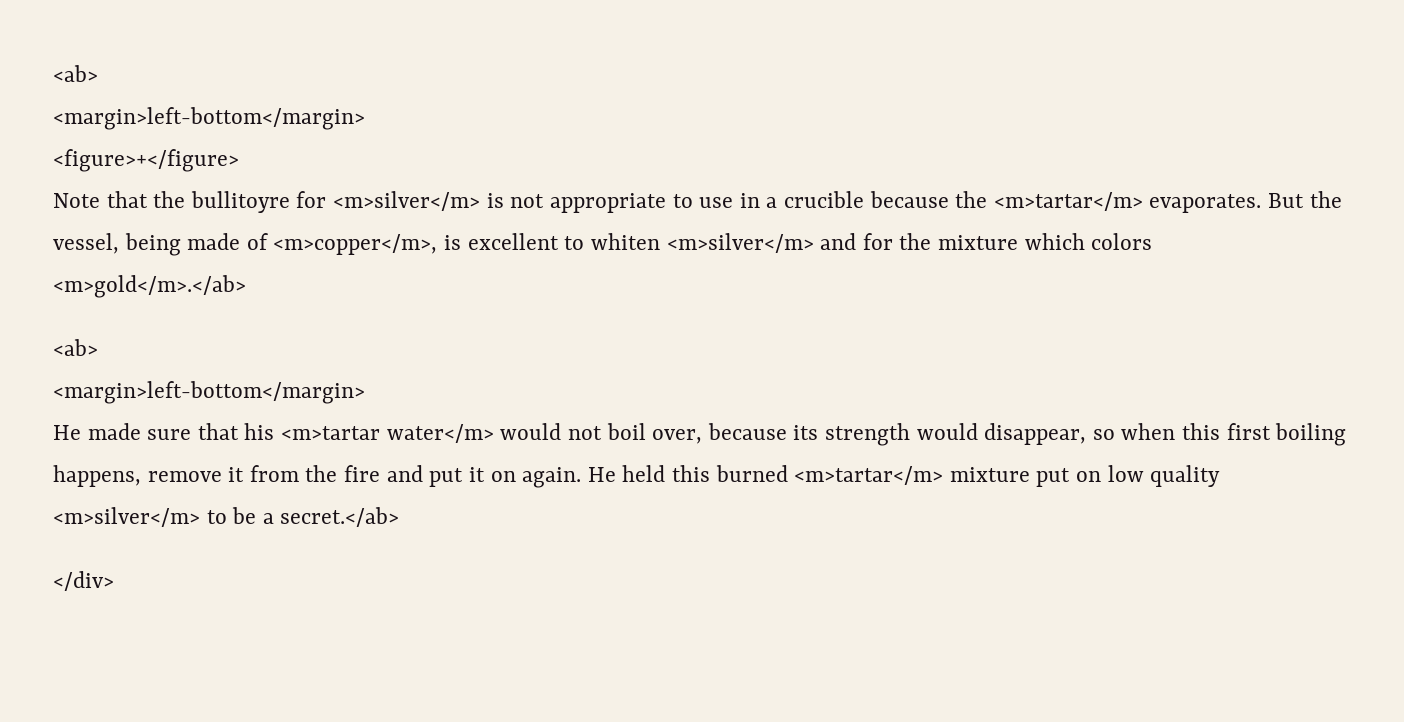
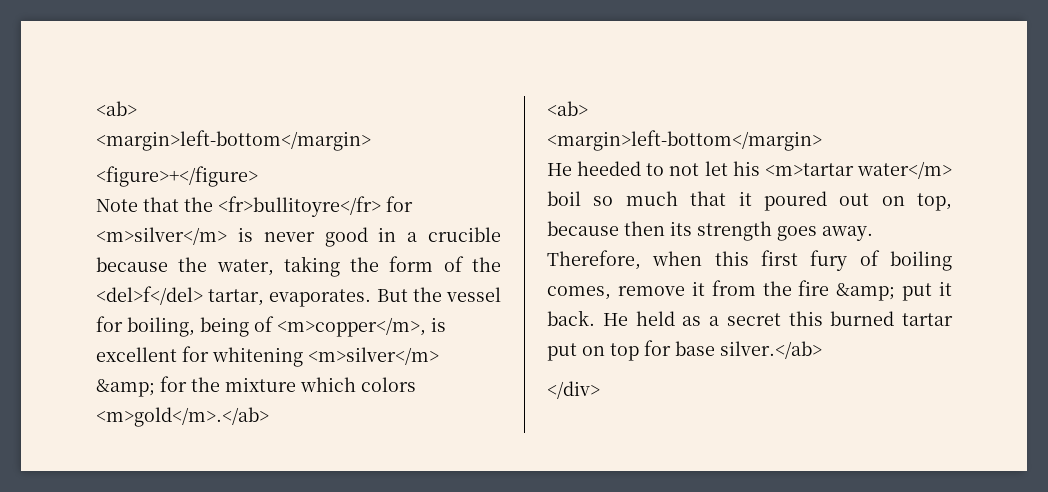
[190,191,290,213] bullitoyre -> [218,196,381,217] <fr>bullitoyre</fr>
[510,193,734,213] not appropriate to use -> [263,227,368,247] never good
[993,191,1342,213] [53,233,857,256] <m>tartar</m> evaporates. But the vessel, being made of <m>copper</m>, is excellent to whiten <m>silver</m> and -> [216,256,501,277] [96,286,501,307] [96,316,446,337] [96,346,439,367] [96,379,155,397] water, taking the form of the <del>f</del> tartar, evaporates. But the vessel for boiling, being of <m>copper</m>, is excellent for whitening <m>silver</m> &amp;
[87,423,1347,446] [53,465,141,487] made sure that his <m>tartar water</m> would not boil over, because its strength would disappear, so when this first boiling happens, -> [577,161,952,179] [547,191,952,211] [547,221,873,241] [547,250,952,271] [547,286,611,300] heeded to not let his <m>tartar water</m> boil so much that it poured out on top, because then its strength goes away. Therefore, when this first fury of boiling comes,
[386,465,423,482] and -> [836,283,896,301] &amp;
[490,465,1221,488] [53,507,400,527] on again. He held this burned <m>tartar</m> mixture put on low quality <m>silver</m> to be a secret.</ab> -> [547,310,953,326] [547,340,822,361] back. He held as a secret this burned tartar put on top for base silver.</ab>

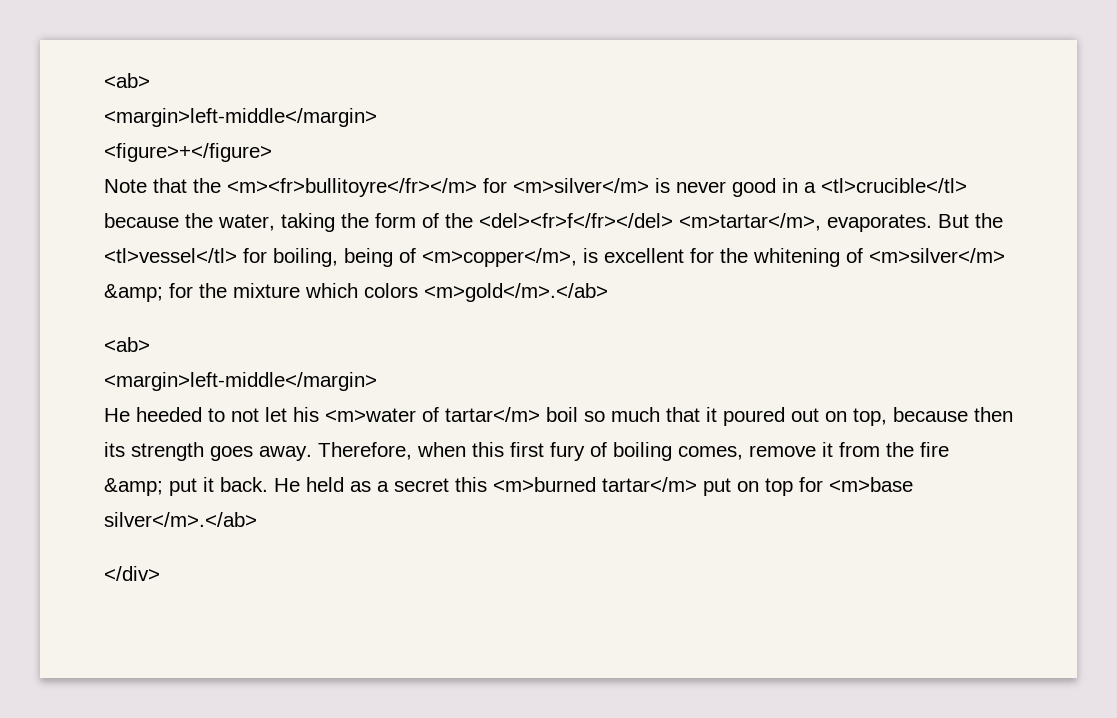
[96,101,137,116] [96,130,371,151] <ab> // <margin>left-bottom</margin> -> [104,73,150,88] [104,108,377,127] <ab> // <margin>left-middle</margin>
[218,196,381,217] <fr>bullitoyre</fr> -> [227,178,477,197] <m><fr>bullitoyre</fr></m>
[427,227,501,242] crucible -> [821,178,967,193] <tl>crucible</tl>
[96,286,265,306] <del>f</del> tartar, -> [479,213,821,231] <del><fr>f</fr></del> <m>tartar</m>,
[445,287,501,302] vessel -> [104,248,237,263] <tl>vessel</tl>
[212,347,303,367] whitening -> [720,248,863,267] the whitening of
[547,130,822,151] <margin>left-bottom</margin> -> [104,372,377,391] <margin>left-middle</margin>
[764,161,952,179] <m>tartar water</m> -> [325,407,540,422] <m>water of tartar</m>
[830,311,953,326] burned tartar -> [493,477,697,492] <m>burned tartar</m>
[675,341,822,359] base silver.</ab> -> [829,477,913,492] [104,512,257,527] <m>base silver</m>.</ab>

